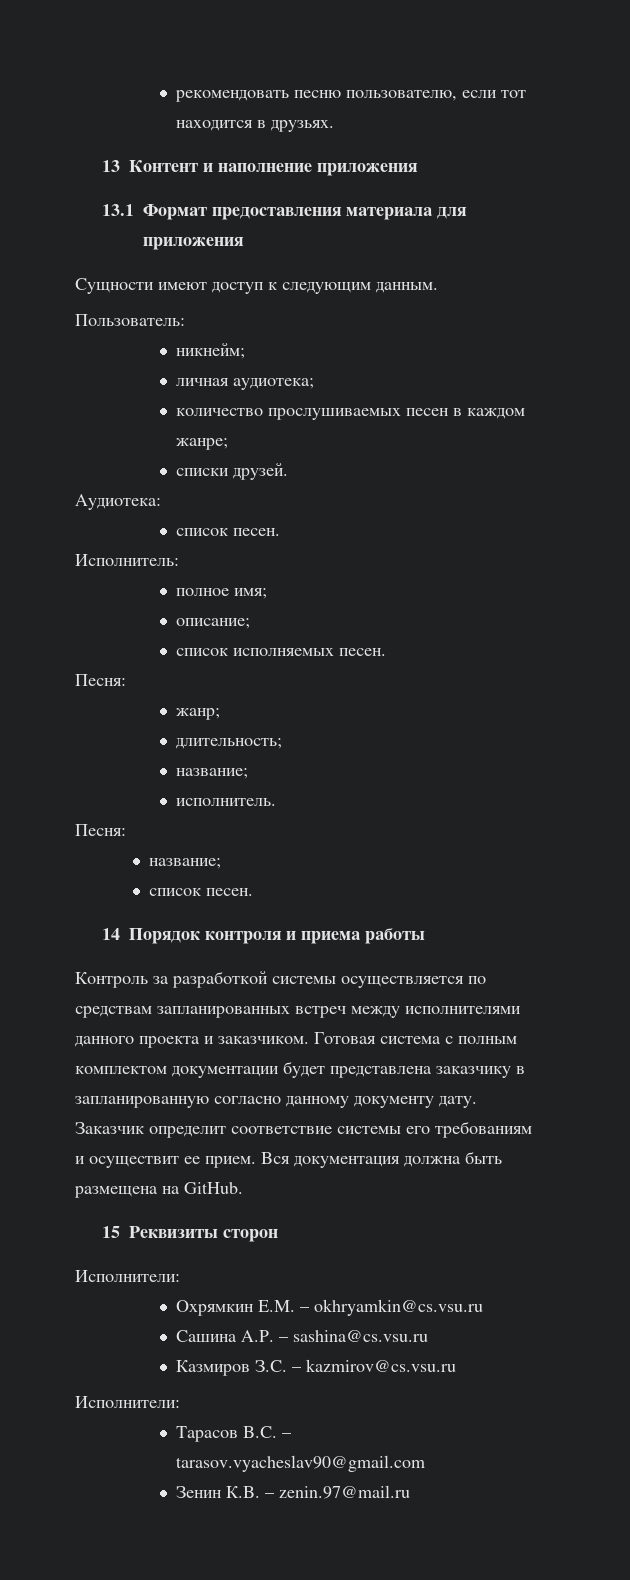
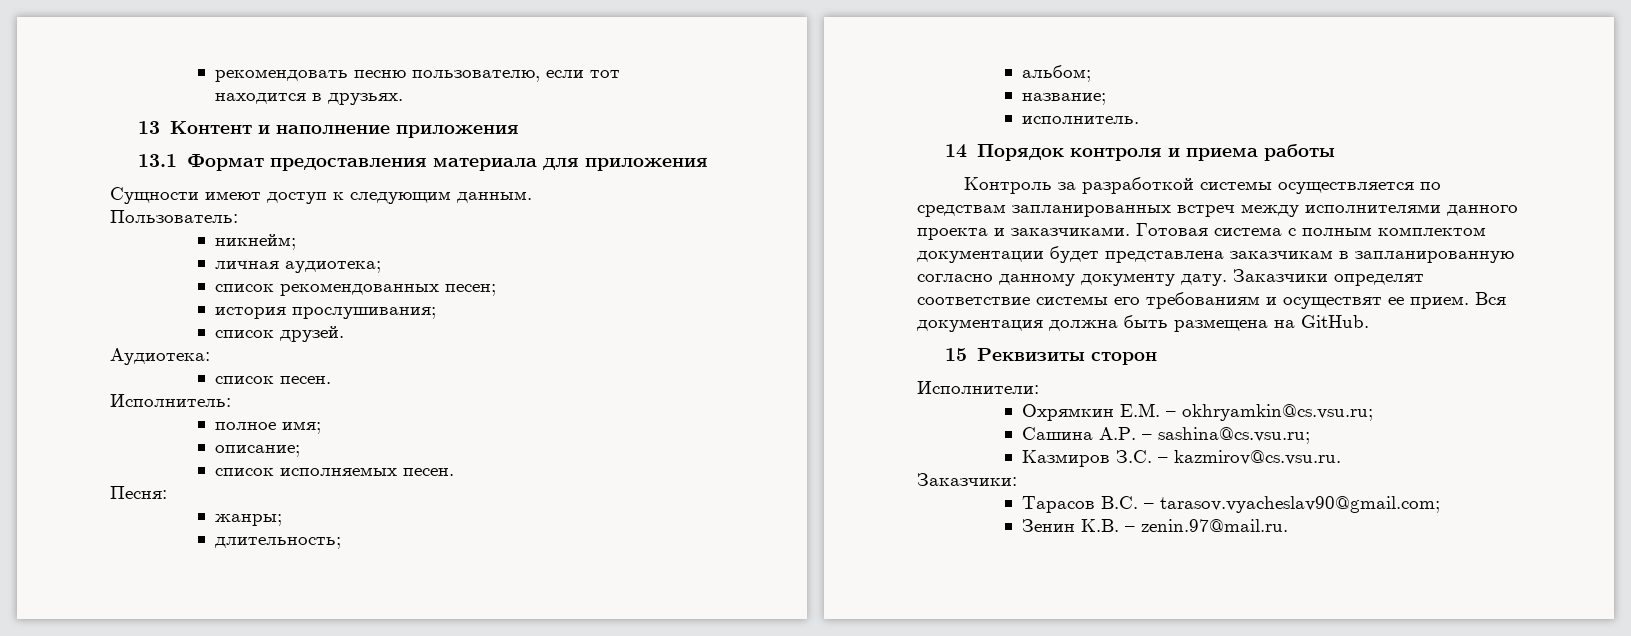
[176,408,526,420] [176,438,229,450] [176,468,230,476] количество прослушиваемых песен в каждом жанре; // списки -> [215,283,497,296] [215,307,437,319] [215,330,275,338] список рекомендованных песен; // история прослушивания; // список
[176,708,221,720] жанр; -> [215,514,283,526] жанры;
(283, 743) none -> [1022,65,1092,82] // альбом;
[75,824,126,836] [148,858,221,869] [148,888,253,896] // Песня: // название; // список песен. -> (1140, 120) none
[218,1036,309,1044] заказчиком. -> [1011,227,1130,236] заказчиками.
[436,1066,511,1078] заказчику -> [1230,250,1333,259] заказчикам
[75,1122,226,1138] Заказчик определит -> [1233,269,1424,286] Заказчики определят
[89,1156,179,1168] осуществит -> [1283,297,1382,309] осуществят
[314,1299,484,1316] okhryamkin@cs.vsu.ru -> [1182,404,1374,421] okhryamkin@cs.vsu.ru;
[293,1330,429,1342] sashina@cs.vsu.ru -> [1158,427,1311,444] sashina@cs.vsu.ru;
[306,1359,457,1372] [75,1396,180,1408] kazmirov@cs.vsu.ru // Исполнители: -> [1174,450,1342,465] [917,473,1017,486] kazmirov@cs.vsu.ru. // Заказчики:
[176,1455,426,1472] tarasov.vyacheslav90@gmail.com -> [1160,496,1441,513] tarasov.vyacheslav90@gmail.com;
[279,1485,411,1499] zenin.97@mail.ru -> [1141,519,1289,532] zenin.97@mail.ru.

